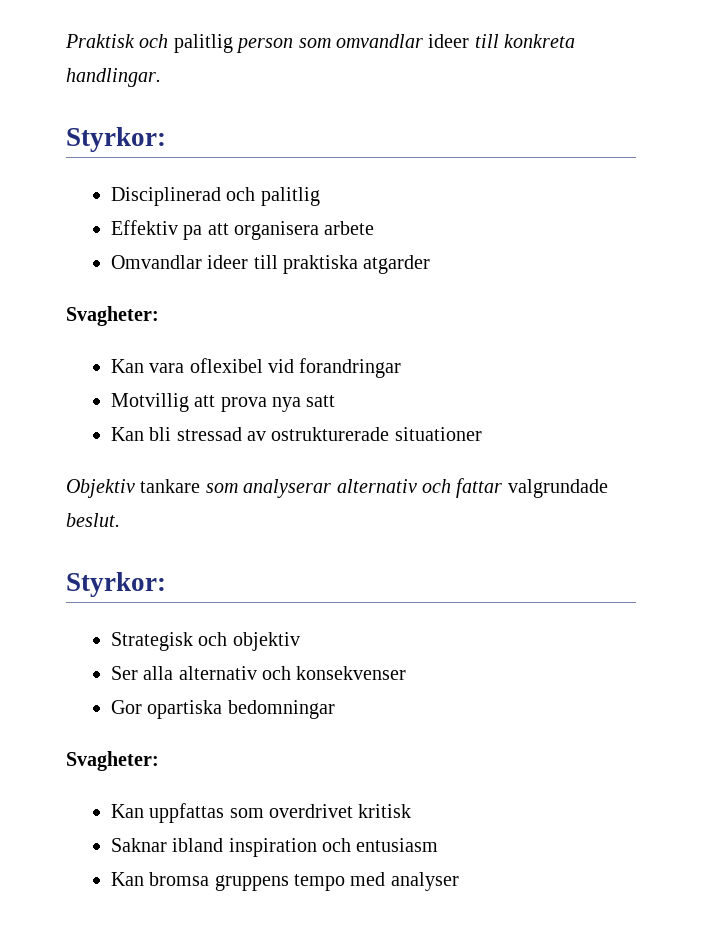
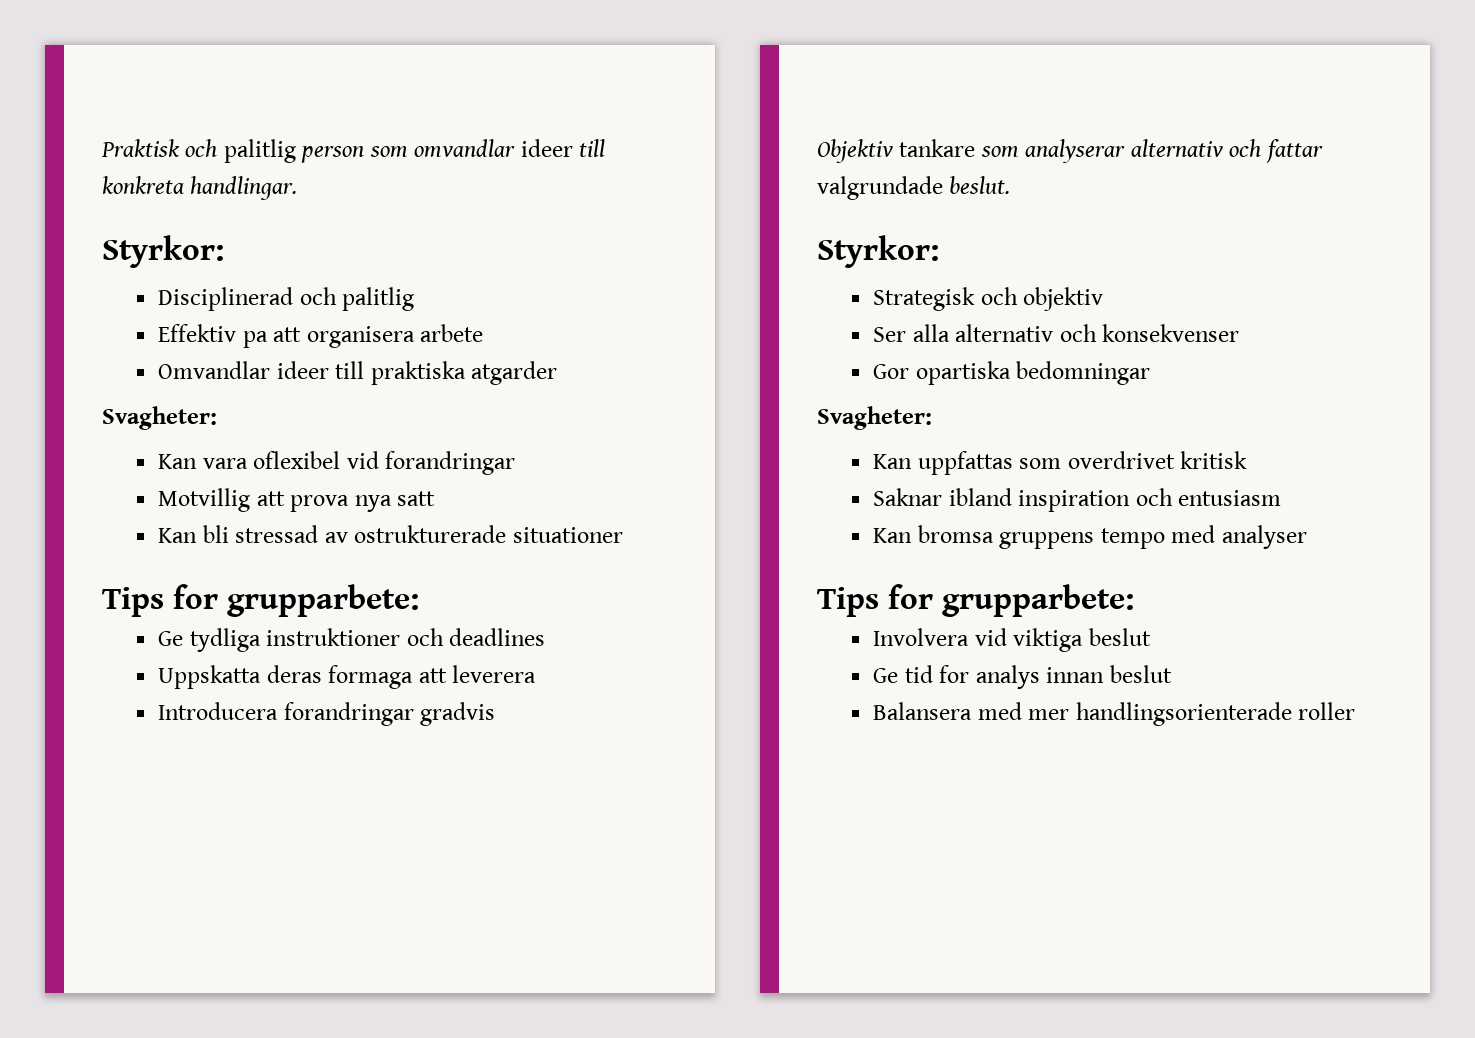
(482, 434) none -> [102,584,419,617] [158,628,546,652] [158,665,537,689] [158,702,496,726] // Tips for grupparbete: // Ge tydliga instruktioner och deadlines // Uppskatta deras formaga att leverera // Introducera forandringar gradvis
(459, 881) none -> [817,584,1134,617] [873,628,1151,652] [873,665,1172,689] [873,702,1356,726] // Tips for grupparbete: // Involvera vid viktiga beslut // Ge tid for analys innan beslut // Balansera med mer handlingsorienterade roller

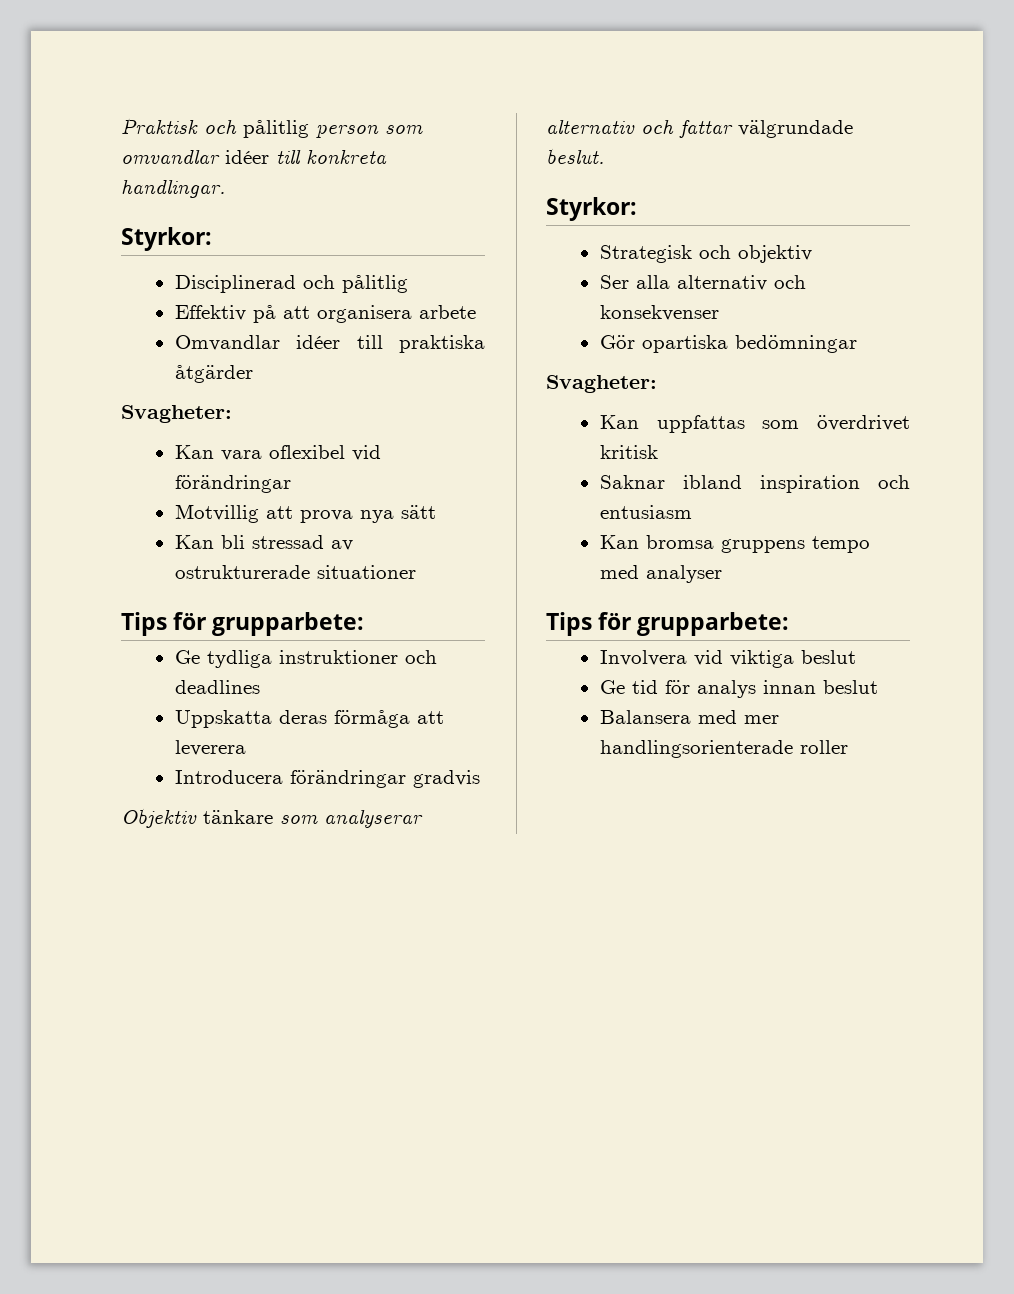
[223,139,296,163] palitlig -> [243,120,309,138] pålitlig
[520,139,573,157] ideer -> [225,150,269,164] idéer
[342,287,415,311] palitlig -> [341,275,408,293] pålitlig
[242,331,268,348] pa -> [252,305,276,323] på
[276,361,329,379] ideer -> [296,335,341,349] idéer
[471,361,558,385] atgarder -> [174,365,253,383] åtgärder
[385,451,516,475] forandringar -> [174,475,291,493] förändringar
[397,491,436,506] satt -> [400,505,436,519] sätt
[173,584,218,609] for -> [173,612,207,630] för
[328,665,414,689] formaga -> [333,710,410,728] förmåga
[283,702,414,726] forandringar -> [289,770,406,788] förändringar
[899,139,976,157] tankare -> [203,810,273,824] tänkare
[817,176,943,200] valgrundade -> [738,120,853,138] välgrundade
[873,361,1151,385] Gor opartiska bedomningar -> [599,335,857,353] Gör opartiska bedömningar
[1067,451,1175,469] overdrivet -> [817,415,910,431] överdrivet
[888,584,933,609] for -> [598,612,632,630] för
[939,665,970,683] for -> [664,680,690,694] för

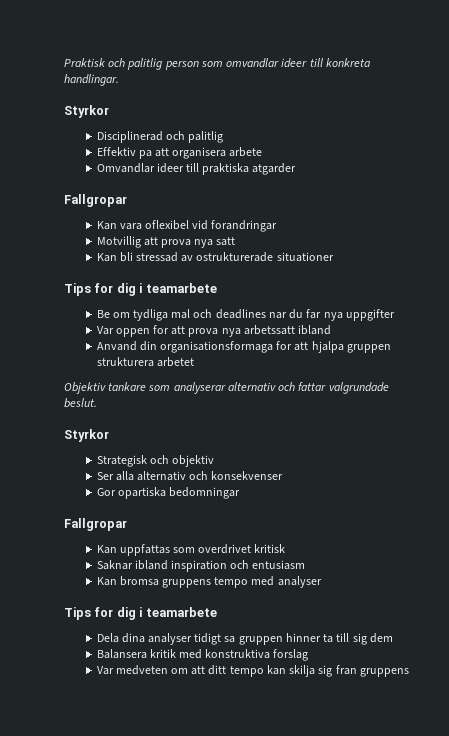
[243,120,309,138] pålitlig -> [127,58,163,70] palitlig
[225,150,269,164] idéer -> [281,58,308,68] ideer
[121,227,212,251] Styrkor: -> [64,105,109,118] Styrkor
[341,275,408,293] pålitlig -> [187,131,223,143] palitlig
[252,305,276,323] på -> [138,150,152,159] pa
[296,335,341,349] idéer -> [156,163,184,173] ideer
[174,365,253,383] [121,405,232,423] åtgärder // Svagheter: -> [252,163,297,175] [64,194,127,207] atgarder // Fallgropar
[174,475,291,493] förändringar -> [211,220,278,232] forandringar
[400,505,436,519] sätt -> [216,237,236,246] satt
[173,612,365,636] [174,650,437,668] [174,680,260,694] [174,710,444,728] [174,740,246,756] [174,770,480,788] för grupparbete: // Ge tydliga instruktioner och deadlines // Uppskatta deras förmåga att leverera // Introducera förändringar gradvis -> [94,283,217,296] [96,309,395,321] [96,325,332,337] [96,341,391,353] [96,357,194,367] for dig i teamarbete // Be om tydliga mal och deadlines nar du far nya uppgifter // Var oppen for att prova nya arbetssatt ibland // Anvand din organisationsformaga for att hjalpa gruppen strukturera arbetet
[203,810,273,824] tänkare -> [108,382,147,391] tankare
[738,120,853,138] välgrundade -> [328,382,389,394] valgrundade
[546,197,637,221] Styrkor: -> [64,429,109,442] Styrkor
[599,335,857,353] [546,375,657,393] Gör opartiska bedömningar // Svagheter: -> [96,487,240,499] [64,518,127,531] Gor opartiska bedomningar // Fallgropar
[817,415,910,431] överdrivet -> [198,544,252,554] overdrivet
[598,612,790,636] [599,650,856,668] [599,680,878,698] [599,710,779,724] [599,740,848,758] för grupparbete: // Involvera vid viktiga beslut // Ge tid för analys innan beslut // Balansera med mer handlingsorienterade roller -> [94,607,217,620] [96,633,393,645] [96,649,309,661] [96,665,409,677] for dig i teamarbete // Dela dina analyser tidigt sa gruppen hinner ta till sig dem // Balansera kritik med konstruktiva forslag // Var medveten om att ditt tempo kan skilja sig fran gruppens

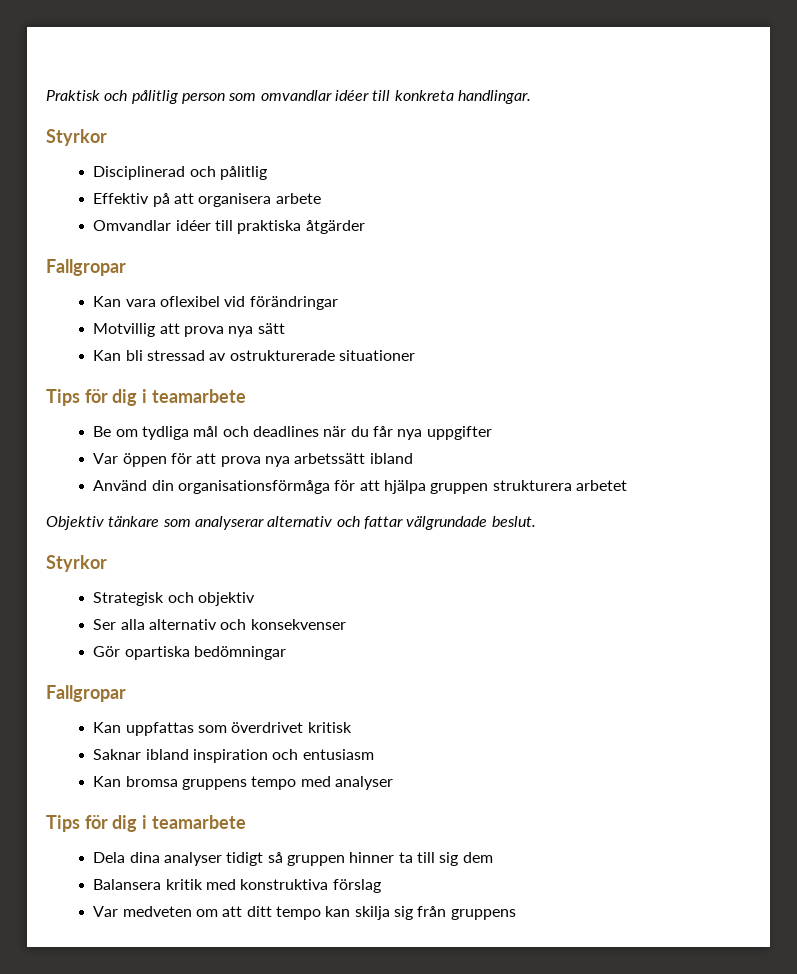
[127,58,163,70] palitlig -> [131,90,178,104] pålitlig
[281,58,308,68] ideer -> [334,90,369,101] idéer
[187,131,223,143] palitlig -> [220,166,268,180] pålitlig
[138,150,152,159] pa -> [152,193,170,207] på
[156,163,184,173] ideer -> [175,220,211,231] idéer
[252,163,297,175] atgarder -> [305,220,365,234] åtgärder
[211,220,278,232] forandringar -> [249,296,338,310] förändringar
[216,237,236,246] satt -> [257,323,285,334] sätt
[94,283,114,293] for -> [84,389,108,403] för
[171,309,191,319] mal -> [193,426,219,437] mål
[268,309,322,319] nar du far -> [323,426,394,437] när du får
[115,325,295,337] oppen for att prova nya arbetssatt -> [122,453,366,467] öppen för att prova nya arbetssätt
[96,341,344,353] Anvand din organisationsformaga for att hjalpa -> [93,480,427,494] Använd din organisationsförmåga för att hjälpa
[108,382,147,391] tankare -> [108,516,160,527] tänkare
[328,382,389,394] valgrundade -> [406,516,488,530] välgrundade
[96,487,240,499] Gor opartiska bedomningar -> [93,646,287,660] Gör opartiska bedömningar
[198,544,252,554] overdrivet -> [231,722,304,733] överdrivet
[94,607,114,617] for -> [84,815,108,829] för
[224,636,236,643] sa -> [267,852,283,863] så
[273,649,309,661] forslag -> [332,879,381,893] förslag
[335,665,357,675] fran -> [417,906,447,917] från

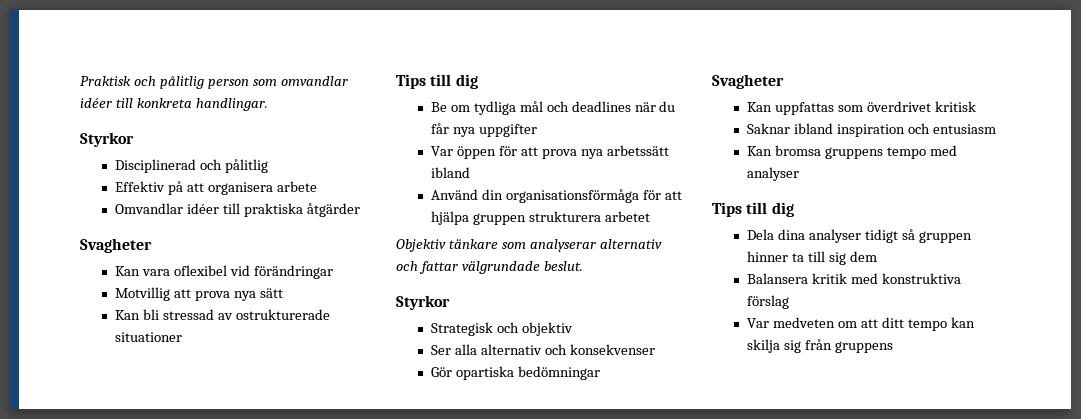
[46,259,126,276] Fallgropar -> [80,238,152,253] Svagheter
[84,389,246,406] för dig i teamarbete -> [430,74,478,89] till dig
[46,685,126,702] Fallgropar -> [712,74,784,89] Svagheter
[84,815,246,832] för dig i teamarbete -> [746,202,794,217] till dig

